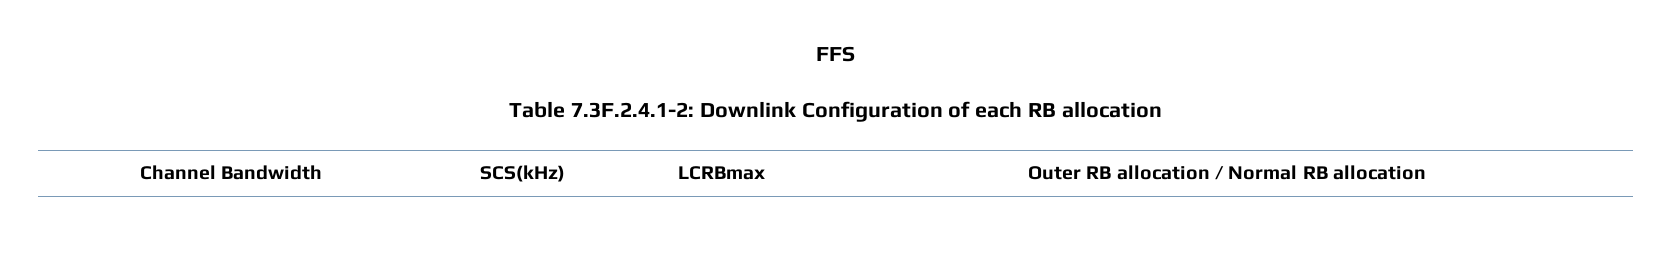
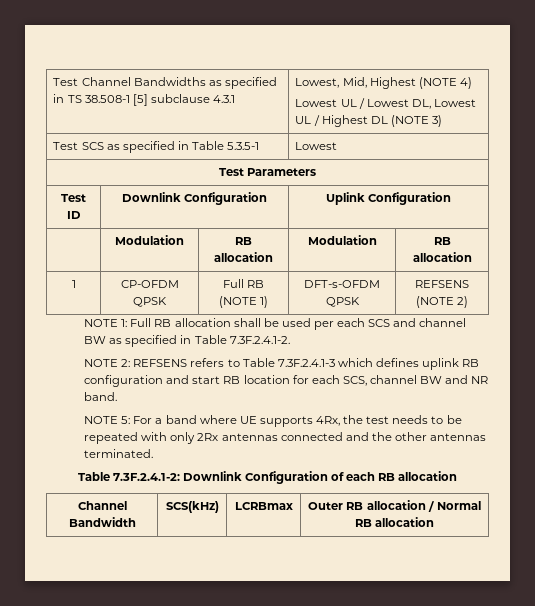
[816,46,855,62] FFS -> [53,77,277,89] [53,94,236,106] [295,77,472,89] [295,98,477,109] [295,115,443,127] [53,141,260,153] [295,142,338,150] [218,168,317,176] [61,194,86,202] [66,211,81,219] [121,192,268,205] [325,192,452,205] [115,235,184,245] [235,237,252,245] [214,252,273,262] [307,235,377,245] [433,237,451,245] [412,252,472,262] [71,280,76,288] [120,280,179,288] [133,297,167,307] [222,279,265,288] [218,296,269,308] [304,280,380,288] [325,297,360,307] [415,280,469,288] [415,296,469,308] [84,318,467,330] [84,335,290,347] [84,358,480,370] [84,375,489,387] [84,392,118,401] [84,415,462,427] [84,432,487,444] [84,449,154,458] Test Channel Bandwidths as specified in TS 38.508-1 [5] subclause 4.3.1 | Lowest, Mid, Highest (NOTE 4) // Lowest UL / Lowest DL, Lowest UL / Highest DL (NOTE 3) // Test SCS as specified in Table 5.3.5-1 | Lowest // Test Parameters // Test ID | Downlink Configuration | Uplink Configuration // | Modulation | RB allocation | Modulation | RB allocation // 1 | CP-OFDM QPSK | Full RB (NOTE 1) | DFT-s-OFDM QPSK | REFSENS (NOTE 2) // NOTE 1: Full RB allocation shall be used per each SCS and channel BW as specified in Table 7.3F.2.4.1-2. // NOTE 2: REFSENS refers to Table 7.3F.2.4.1-3 which defines uplink RB configuration and start RB location for each SCS, channel BW and NR band. // NOTE 5: For a band where UE supports 4Rx, the test needs to be repeated with only 2Rx antennas connected and the other antennas terminated.

